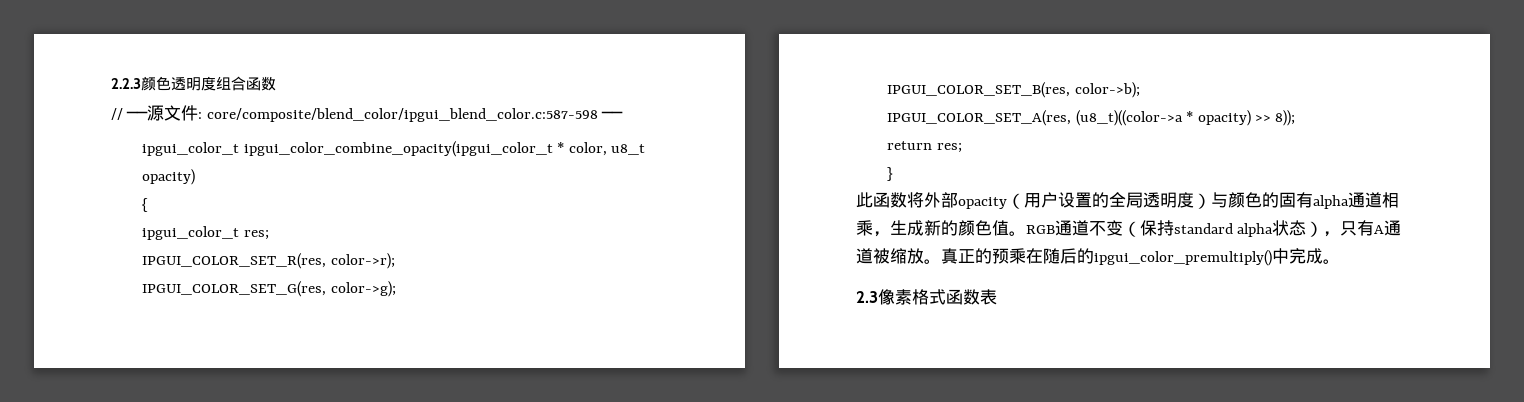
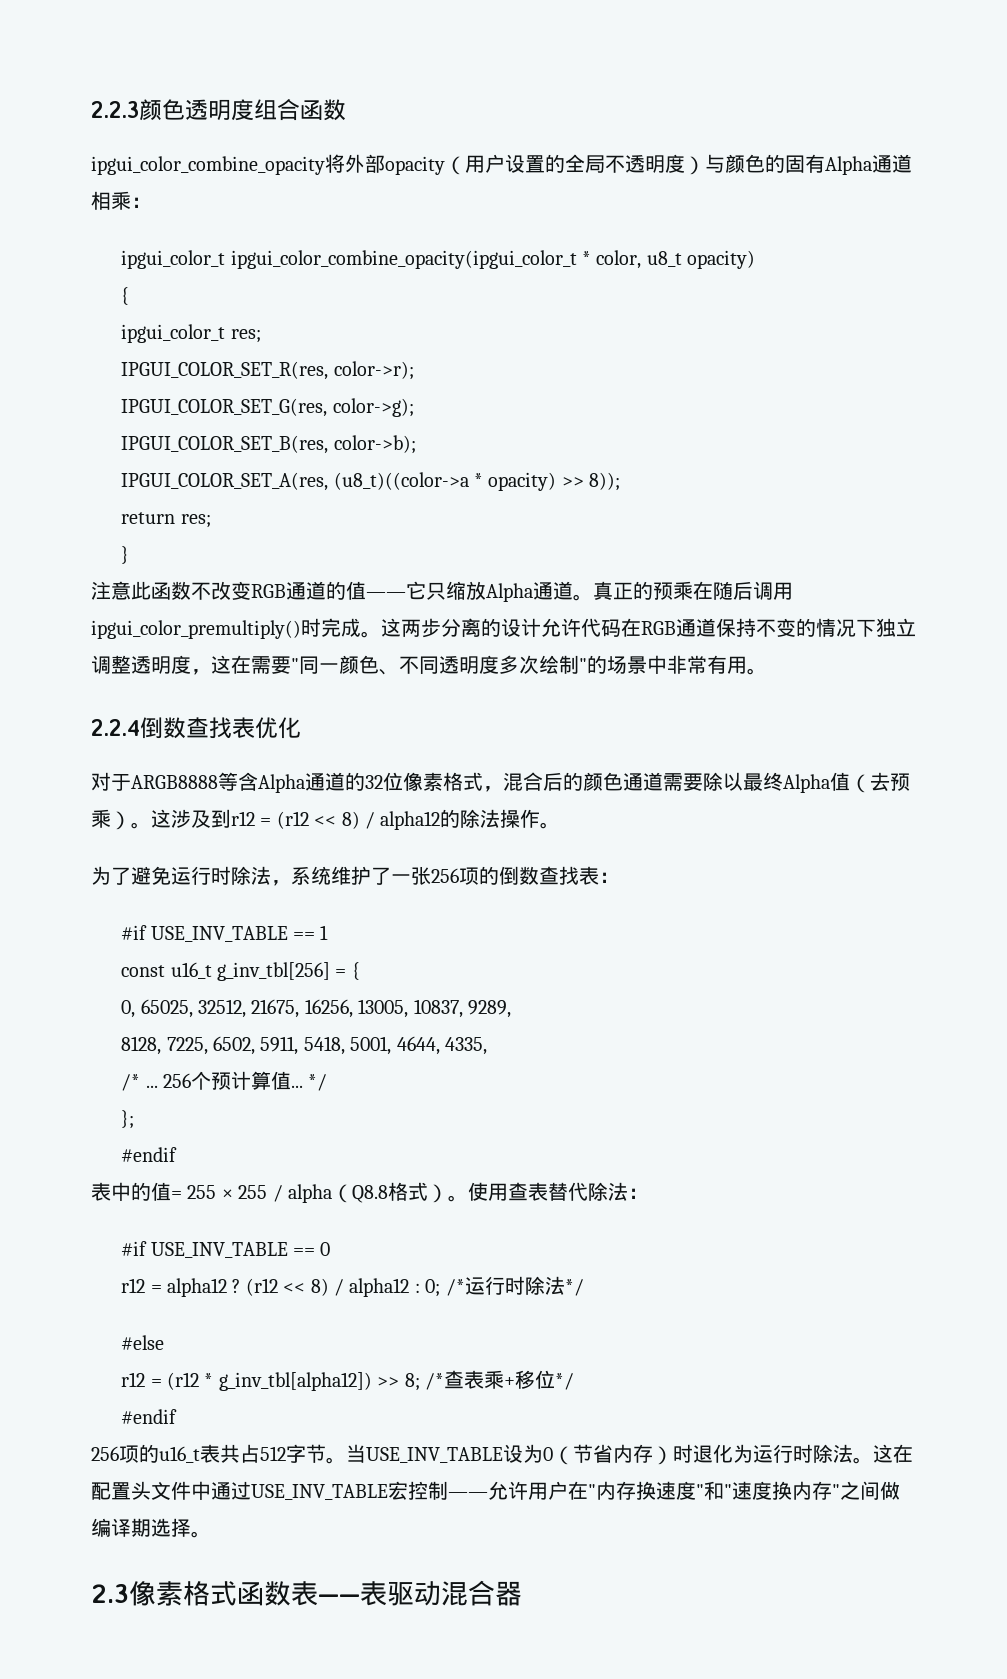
[111,105,624,122] // ──源文件: core/composite/blend_color/ipgui_blend_color.c:587-598 ── -> [91,154,912,175] [91,191,151,210] ipgui_color_combine_opacity将外部opacity（用户设置的全局不透明度）与颜色的固有Alpha通道相乘：
[856,192,1399,209] [856,220,1402,237] [856,248,924,264] 此函数将外部opacity（用户设置的全局透明度）与颜色的固有alpha通道相乘，生成新的颜色值。RGB通道不变（保持standard alpha状态），只有A通道被缩放 -> [91,581,573,602] 注意此函数不改变RGB通道的值——它只缩放Alpha通道
[1077,248,1289,266] 的ipgui_color_premultiply()中 -> [753,581,793,600] [91,618,321,639] 调用ipgui_color_premultiply()时
(1340, 261) none -> [381,618,916,638] [91,655,767,675] [91,717,301,739] [91,772,910,793] [91,809,561,830] [91,866,619,886] [121,925,329,942] [121,962,360,981] [121,999,512,1018] [121,1036,488,1055] [121,1071,328,1091] [121,1110,135,1129] [121,1147,178,1162] [91,1182,648,1203] [121,1241,331,1258] [121,1276,584,1297] [121,1335,165,1350] [121,1370,575,1391] [121,1409,178,1424] [91,1444,913,1465] [91,1481,900,1500] [91,1518,211,1538] 这两步分离的设计允许代码在RGB通道保持不变的情况下独立调整透明度，这在需要"同一颜色、不同透明度多次绘制"的场景中非常有用。 // 2.2.4倒数查找表优化 // 对于ARGB8888等含Alpha通道的32位像素格式，混合后的颜色通道需要除以最终Alpha值（去预乘）。这涉及到r12 = (r12 << 8) / alpha12的除法操作。 // 为了避免运行时除法，系统维护了一张256项的倒数查找表： // #if USE_INV_TABLE == 1 // const u16_t g_inv_tbl[256] = { // 0, 65025, 32512, 21675, 16256, 13005, 10837, 9289, // 8128, 7225, 6502, 5911, 5418, 5001, 4644, 4335, // /* ... 256个预计算值... */ // }; // #endif // 表中的值= 255 × 255 / alpha（Q8.8格式）。使用查表替代除法： // #if USE_INV_TABLE == 0 // r12 = alpha12 ? (r12 << 8) / alpha12 : 0; /*运行时除法*/ // #else // r12 = (r12 * g_inv_tbl[alpha12]) >> 8; /*查表乘+移位*/ // #endif // 256项的u16_t表共占512字节。当USE_INV_TABLE设为0（节省内存）时退化为运行时除法。这在配置头文件中通过USE_INV_TABLE宏控制——允许用户在"内存换速度"和"速度换内存"之间做编译期选择。
(997, 297) none -> [318,1580,522,1606] ——表驱动混合器

